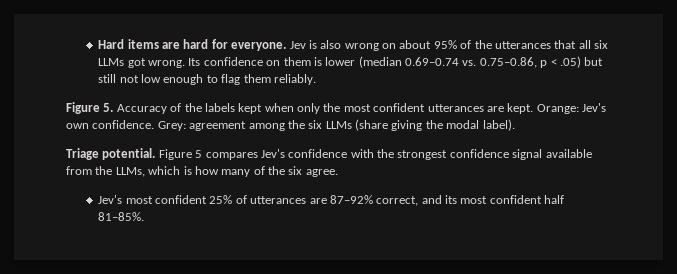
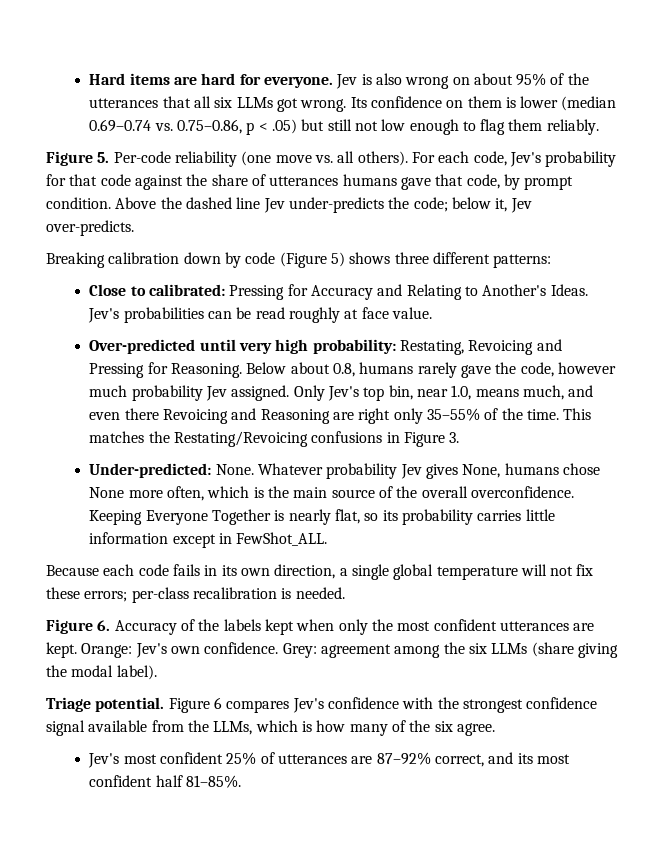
(114, 107) none -> [113,151,617,167] [46,174,574,190] [46,197,532,213] [46,220,134,236] [46,252,552,268] [89,284,588,300] [88,307,432,323] [89,339,562,355] [89,362,616,378] [89,385,594,401] [89,408,592,424] [89,431,460,447] [89,463,600,479] [89,486,574,501] [89,509,555,525] [89,532,328,548] [46,564,594,580] [46,587,345,603] [46,619,111,634] Per-code reliability (one move vs. all others). For each code, Jev's probability for that code against the share of utterances humans gave that code, by prompt condition. Above the dashed line Jev under-predicts the code; below it, Jev over-predicts. // Breaking calibration down by code (Figure 5) shows three different patterns: // Close to calibrated: Pressing for Accuracy and Relating to Another's Ideas. Jev's probabilities can be read roughly at face value. // Over-predicted until very high probability: Restating, Revoicing and Pressing for Reasoning. Below about 0.8, humans rarely gave the code, however much probability Jev assigned. Only Jev's top bin, near 1.0, means much, and even there Revoicing and Reasoning are right only 35–55% of the time. This matches the Restating/Revoicing confusions in Figure 3. // Under-predicted: None. Whatever probability Jev gives None, humans chose None more often, which is the main source of the overall overconfidence. Keeping Everyone Together is nearly flat, so its probability carries little information except in FewShot_ALL. // Because each code fails in its own direction, a single global temperature will not fix these errors; per-class recalibration is needed. // Figure 6.
[195,150,203,158] 5 -> [213,697,222,709] 6

